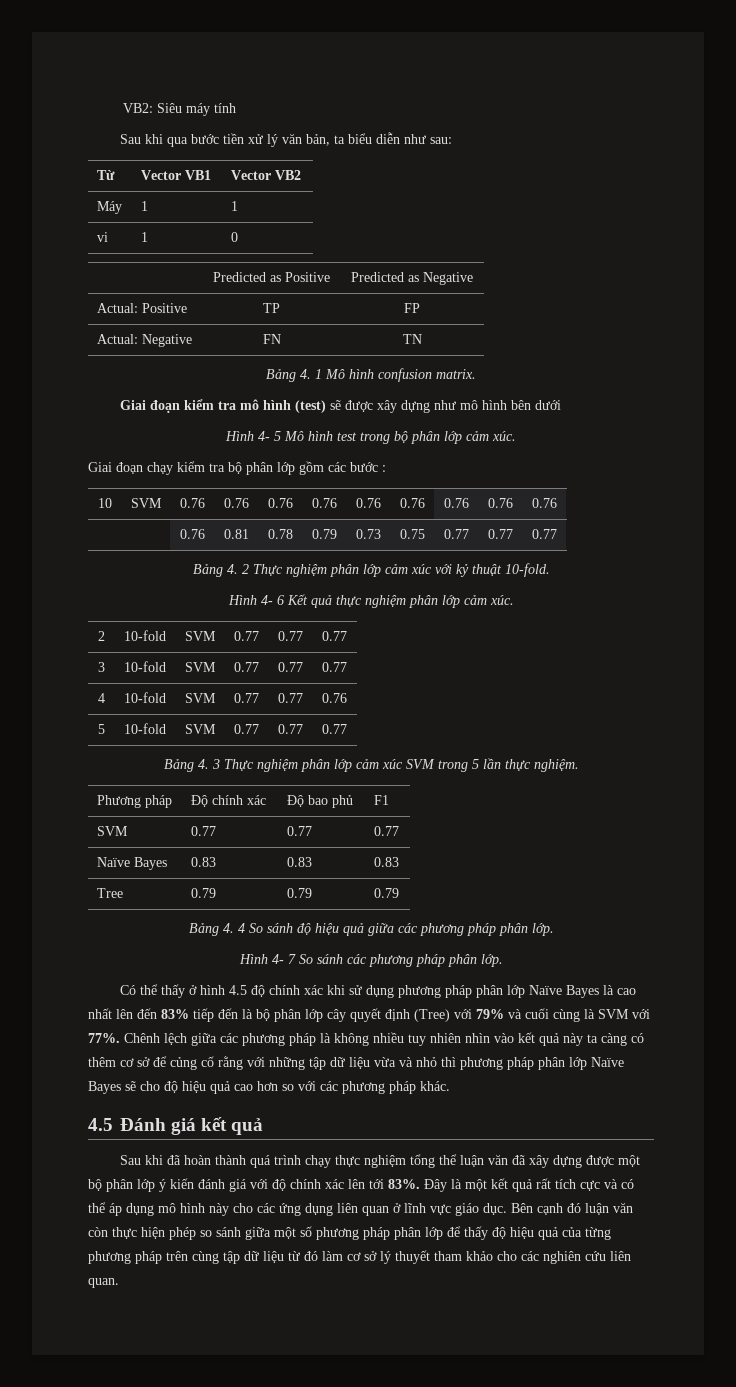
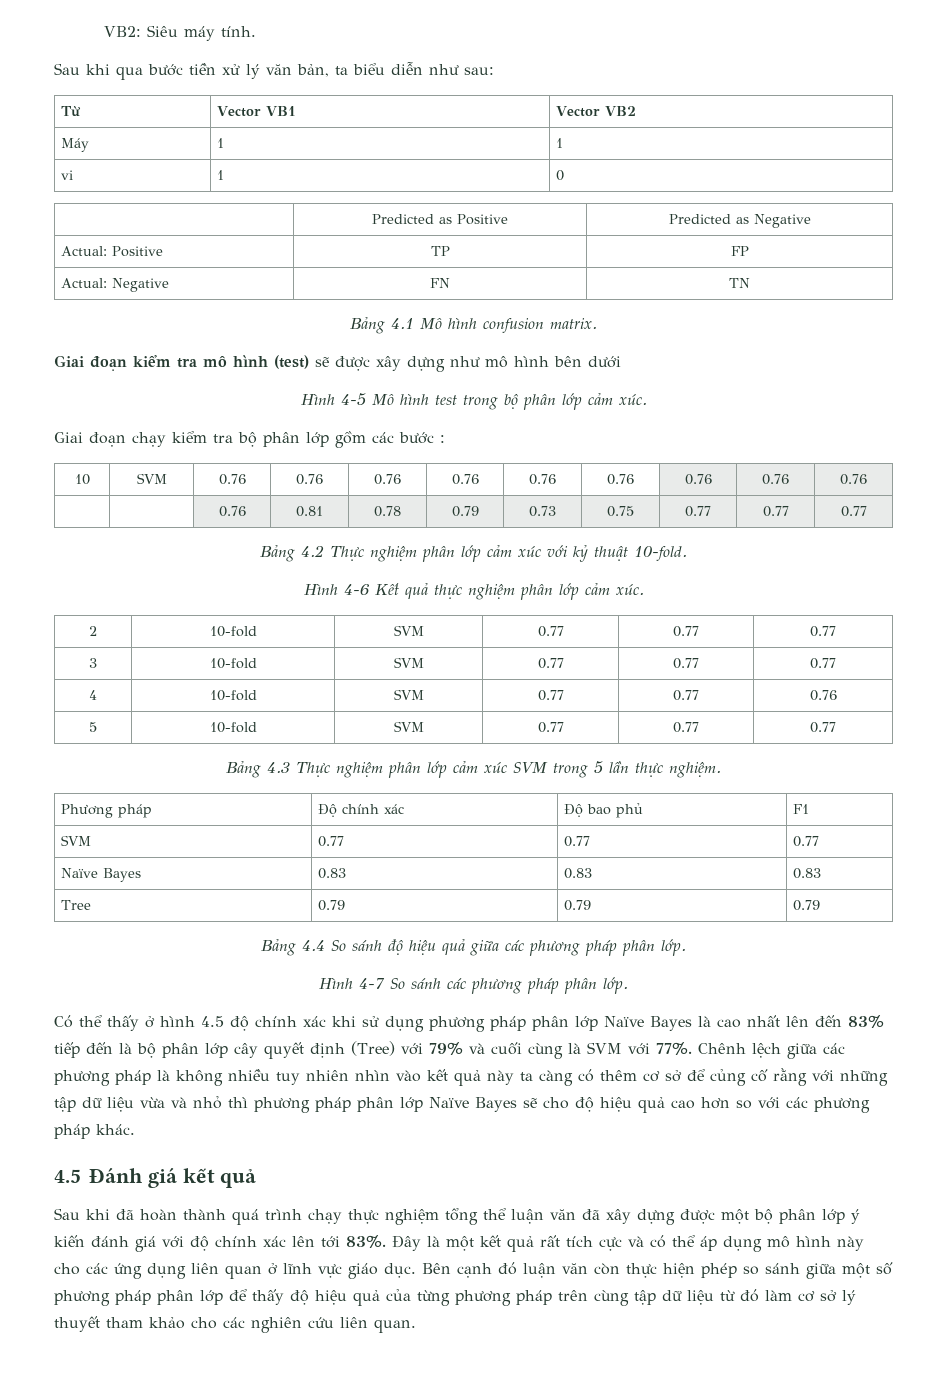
[214,103,237,113] tính -> [221,26,257,37] tính.
[300,369,322,379] 4. 1 -> [391,318,414,329] 4.1
[258,431,281,441] 4- 5 -> [340,393,366,406] 4-5
[226,564,249,574] 4. 2 -> [301,545,324,557] 4.2
[260,595,284,605] 4- 6 -> [343,584,370,595] 4-6
[197,759,220,769] 4. 3 -> [267,762,290,773] 4.3
[222,923,245,933] 4. 4 -> [302,940,325,951] 4.4
[271,954,296,964] 4- 7 -> [359,978,385,989] 4-7

